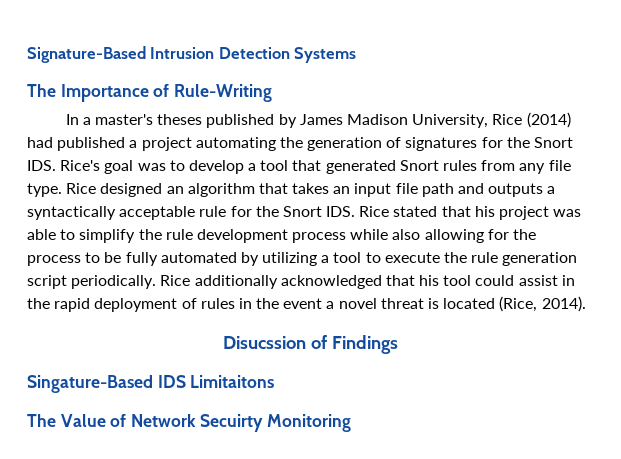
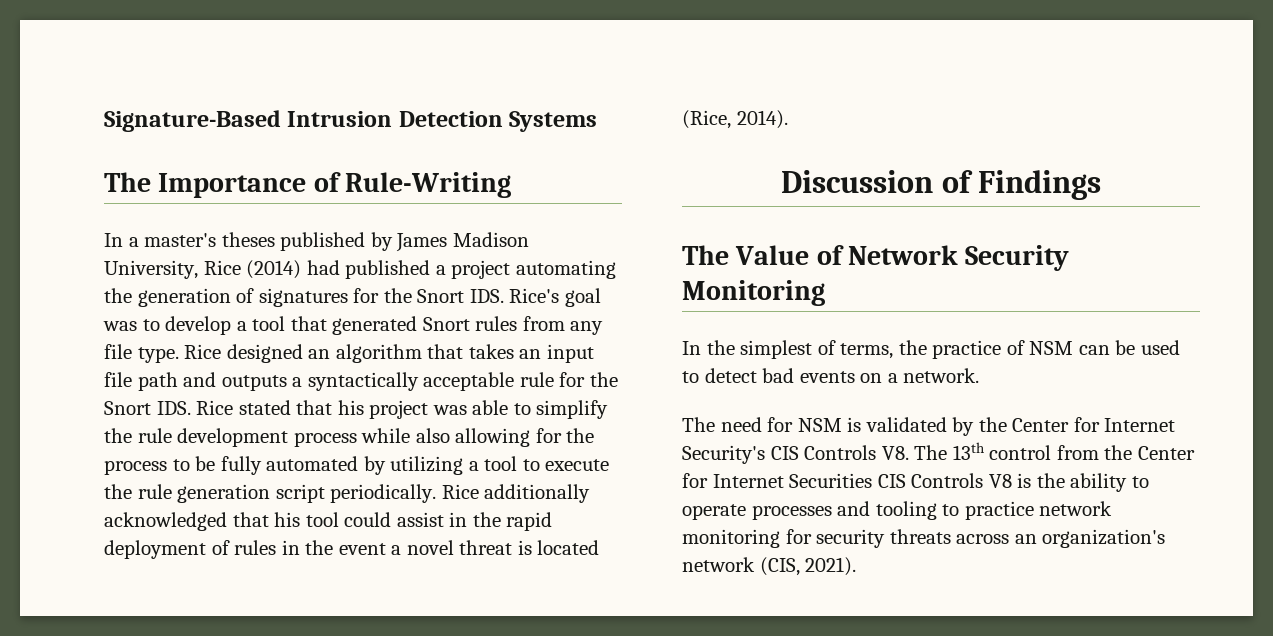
[223,336,307,349] Disucssion -> [780,170,933,193] Discussion
[27,375,275,393] // Singature-Based IDS Limitaitons -> (1102, 185) none
[199,414,263,432] Secuirty -> [964,245,1069,271] Security
(351, 423) none -> [682,340,1180,359] [682,368,980,383] [682,417,1176,436] [682,442,1195,464] [682,473,1149,492] [682,501,1113,520] [682,529,1166,548] [682,557,857,576] // In the simplest of terms, the practice of NSM can be used to detect bad events on a network. // The need for NSM is validated by the Center for Internet Security's CIS Controls V8. The 13th control from the Center for Internet Securities CIS Controls V8 is the ability to operate processes and tooling to practice network monitoring for security threats across an organization's network (CIS, 2021).

